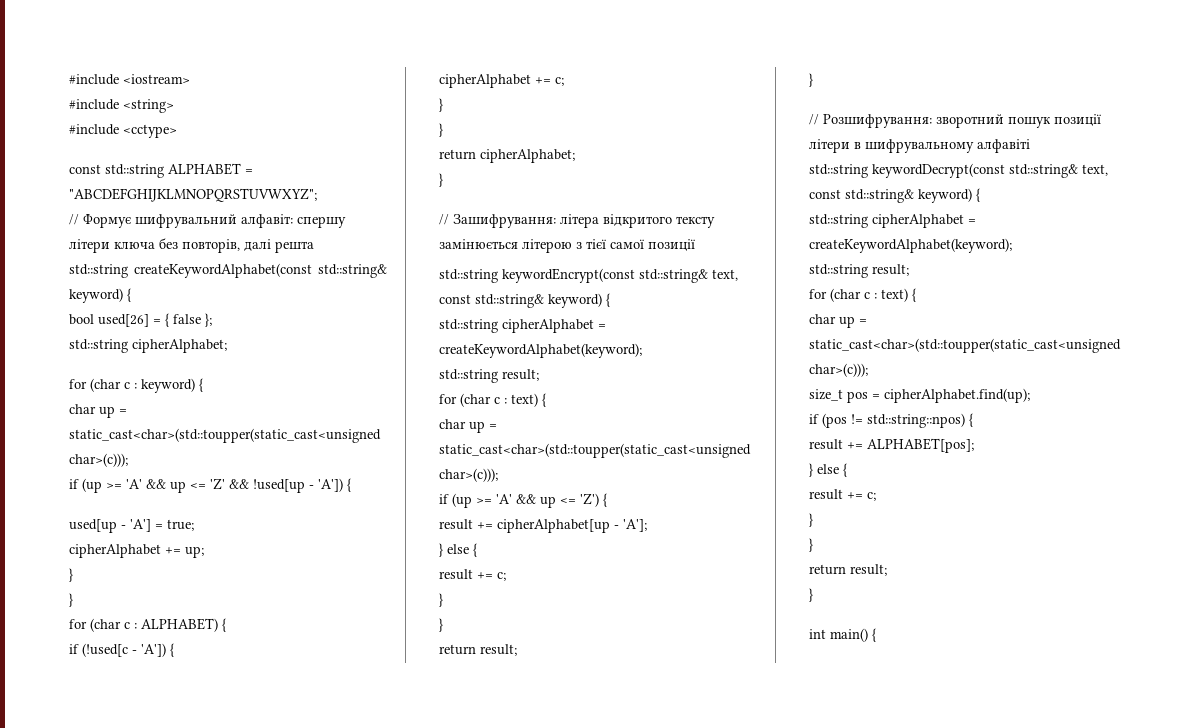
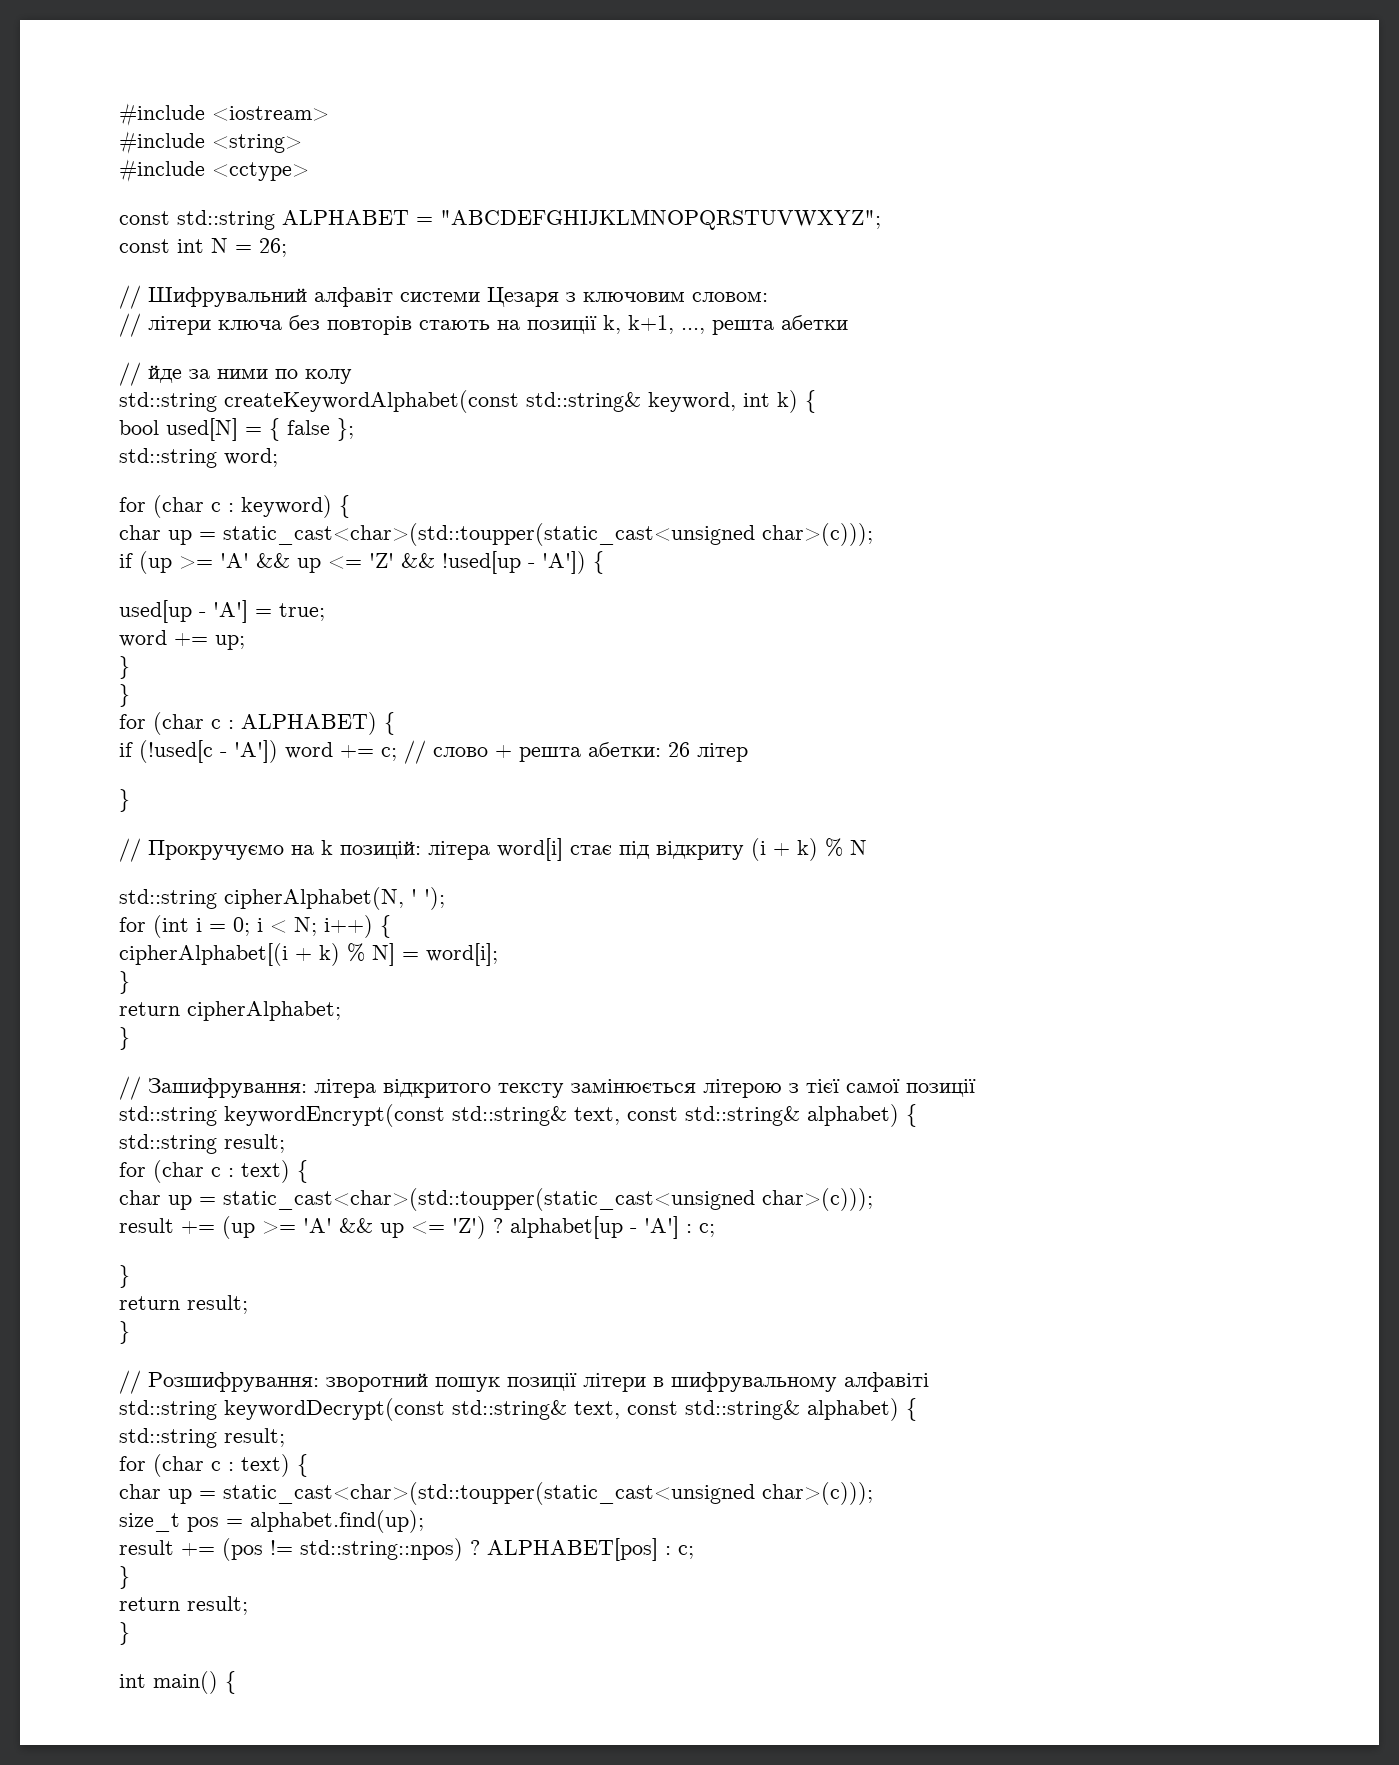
[68,214,346,228] [68,238,314,253] // Формує шифрувальний алфавіт: спершу літери ключа без повторів, далі решта -> [119,238,288,257] [119,285,769,309] [119,313,849,337] [119,362,353,386] const int N = 26; // // Шифрувальний алфавіт системи Цезаря з ключовим словом: // // літери ключа без повторів стають на позиції k, k+1, ..., решта абетки // // йде за ними по колу
[68,288,123,303] keyword) -> [648,390,799,413] keyword, int k)
[97,314,149,327] used[26] -> [166,418,239,441] used[N]
[131,339,227,353] cipherAlphabet; -> [224,448,279,467] word;
[68,544,161,558] cipherAlphabet -> [119,630,168,647] word
[169,643,174,657] [438,74,564,88] [438,98,443,112] { // cipherAlphabet += c; // } -> [285,740,749,764] [119,789,131,812] [119,838,868,862] [119,887,446,910] [119,915,392,938] [119,943,499,966] word += c; // слово + решта абетки: 26 літер // } // // Прокручуємо на k позицій: літера word[i] стає під відкриту (i + k) % N // std::string cipherAlphabet(N, ' '); // for (int i = 0; i < N; i++) { // cipherAlphabet[(i + k) % N] = word[i];
[547,293,610,308] [438,319,606,333] [438,343,642,358] keyword) { // std::string cipherAlphabet = createKeywordAlphabet(keyword); -> [807,1104,918,1127] alphabet) {
[438,494,449,504] if -> [119,1218,216,1234] result +=
[602,493,607,507] [438,519,647,533] [438,543,477,557] [438,569,506,581] [438,593,443,607] [438,618,443,632] { // result += cipherAlphabet[up - 'A']; // } else { // result += c; // } // } -> [493,1216,716,1239] [119,1265,131,1288] ? alphabet[up - 'A'] : c; // }
[917,188,980,203] [808,214,976,228] [808,238,1012,253] keyword) { // std::string cipherAlphabet = createKeywordAlphabet(keyword); -> [807,1398,918,1421] alphabet) {
[883,388,1030,403] [808,413,973,428] [808,438,974,453] [808,463,847,477] [808,489,876,501] [808,513,813,527] [808,538,813,552] cipherAlphabet.find(up); // if (pos != std::string::npos) { // result += ALPHABET[pos]; // } else { // result += c; // } // } -> [250,1510,425,1533] [119,1538,695,1561] [119,1566,131,1589] alphabet.find(up); // result += (pos != std::string::npos) ? ALPHABET[pos] : c; // }

